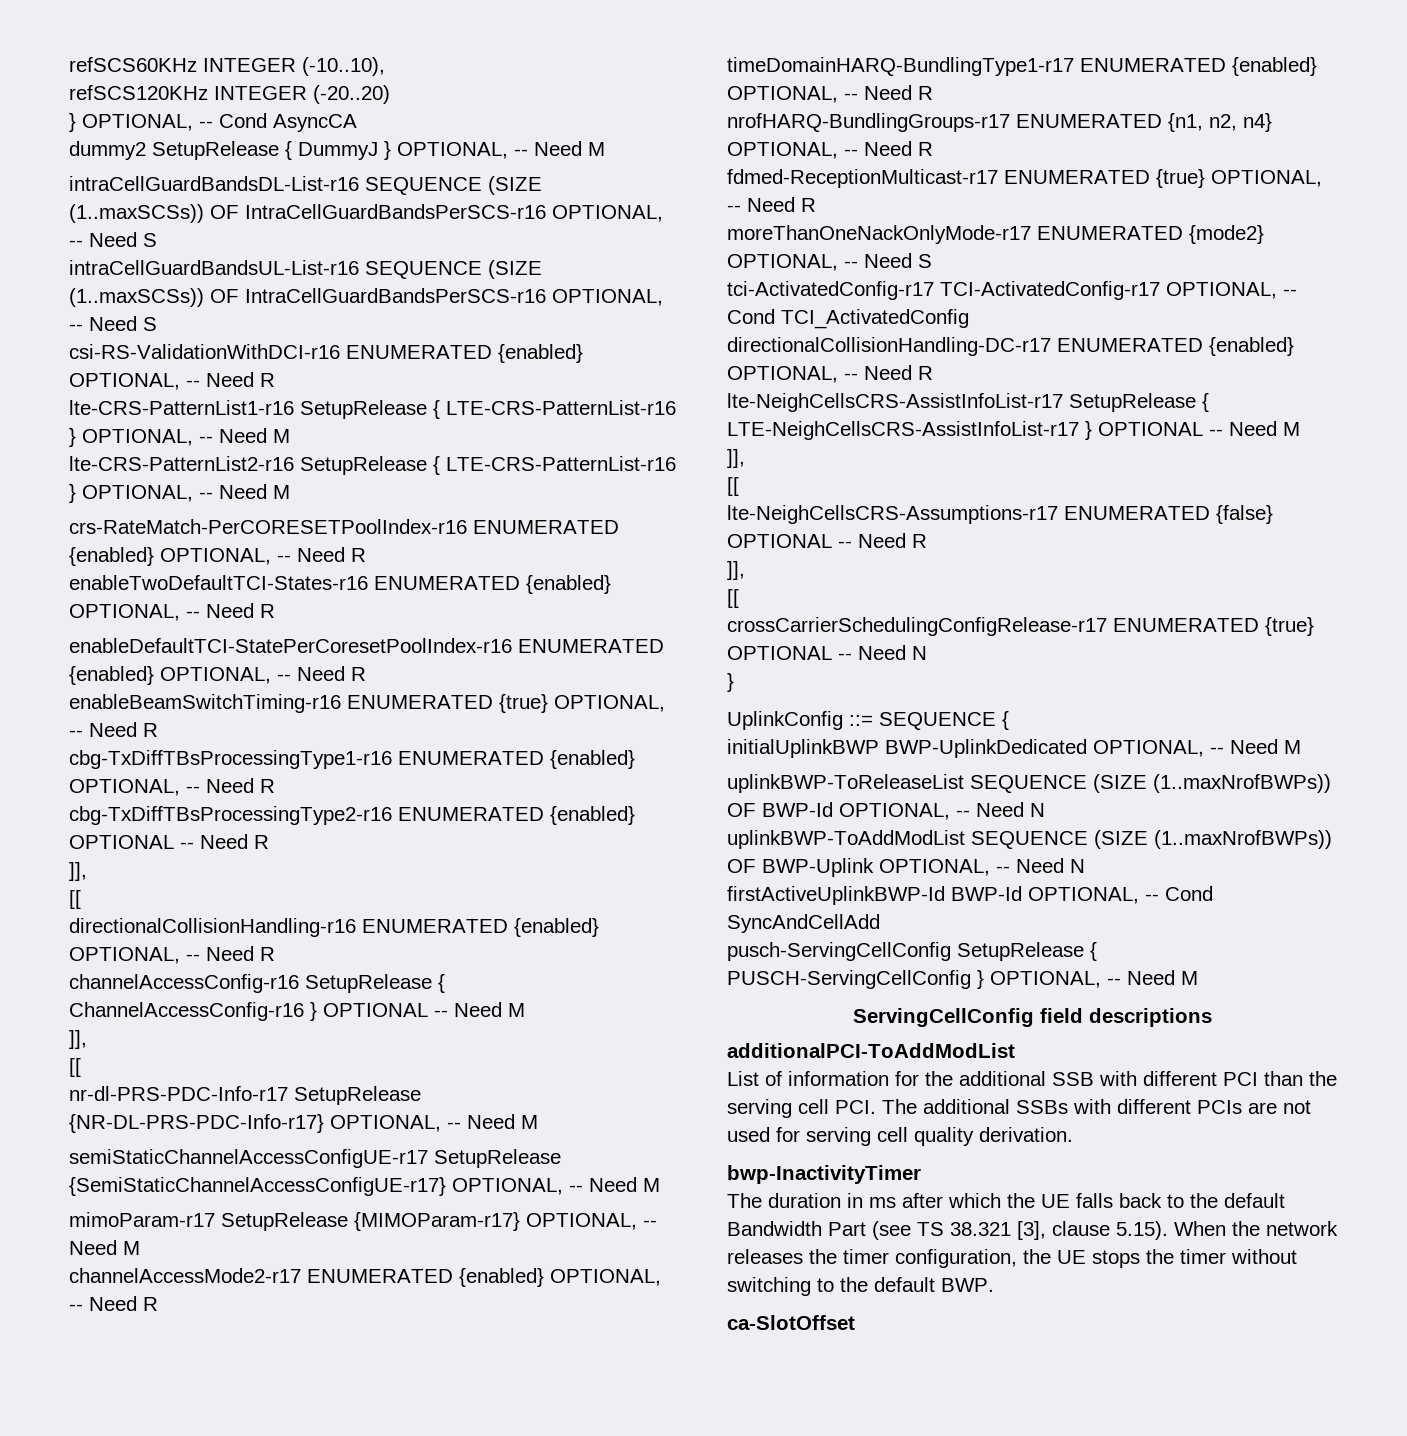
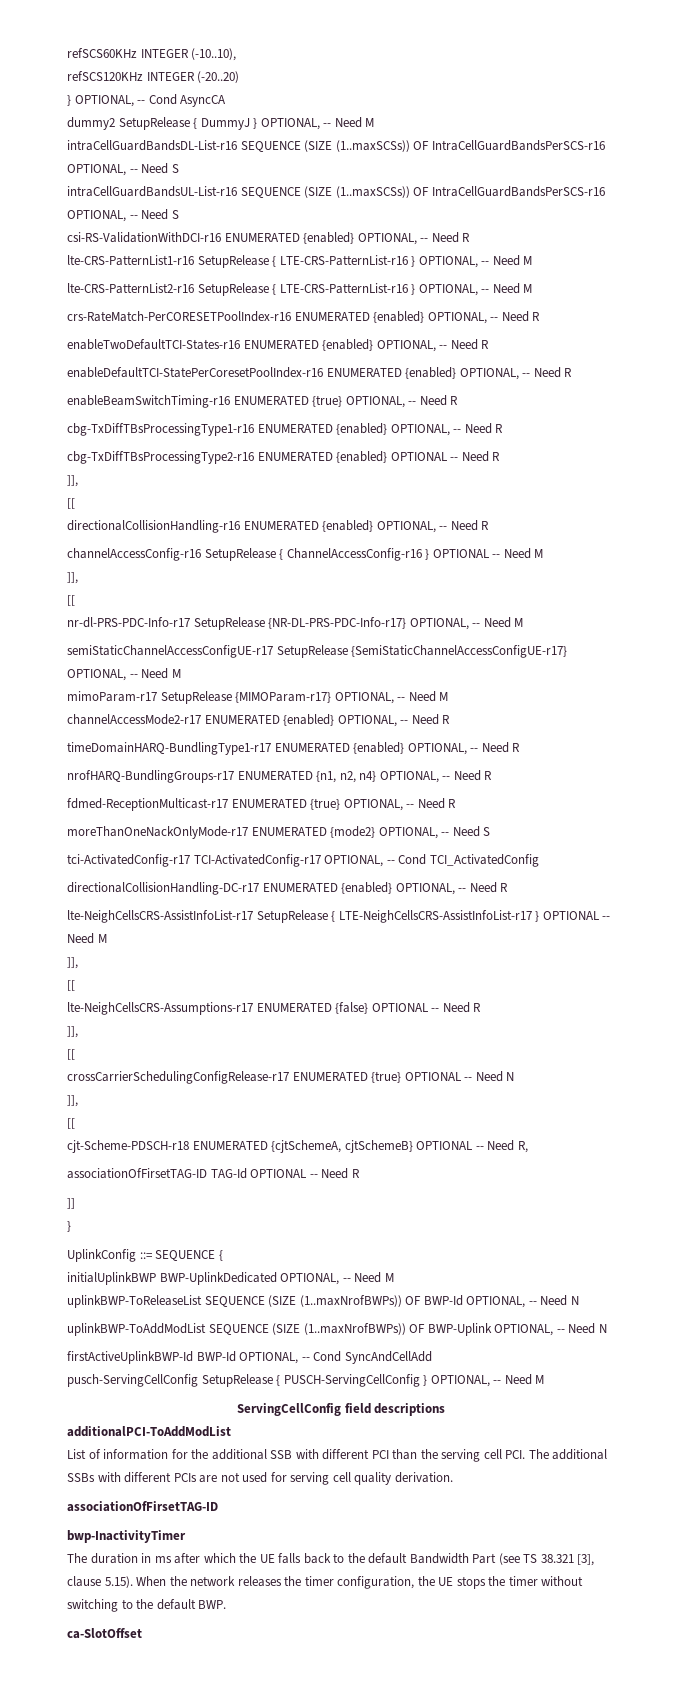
(927, 653) none -> [67,1095,78,1107] [67,1118,75,1129] [67,1140,528,1153] [67,1168,360,1179] [67,1198,75,1209] // ]], // [[ // cjt-Scheme-PDSCH-r18 ENUMERATED {cjtSchemeA, cjtSchemeB} OPTIONAL -- Need R, // associationOfFirsetTAG-ID TAG-Id OPTIONAL -- Need R // ]]
(1073, 1134) none -> [67,1501,218,1512] // associationOfFirsetTAG-ID

